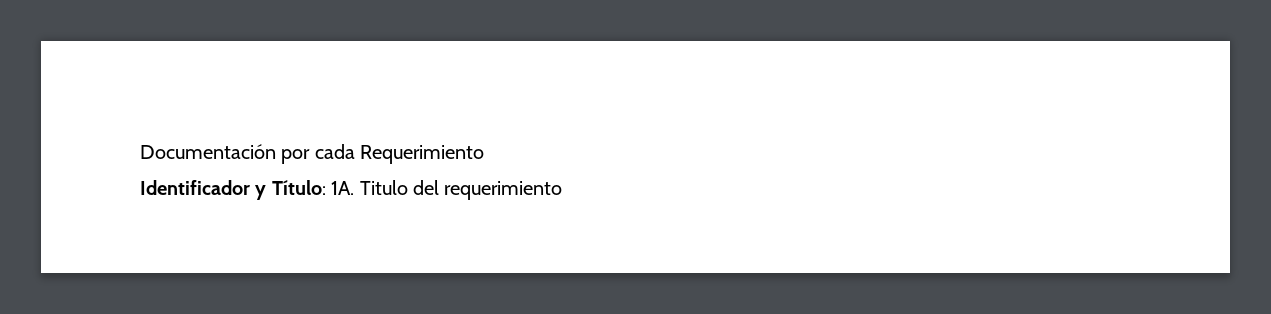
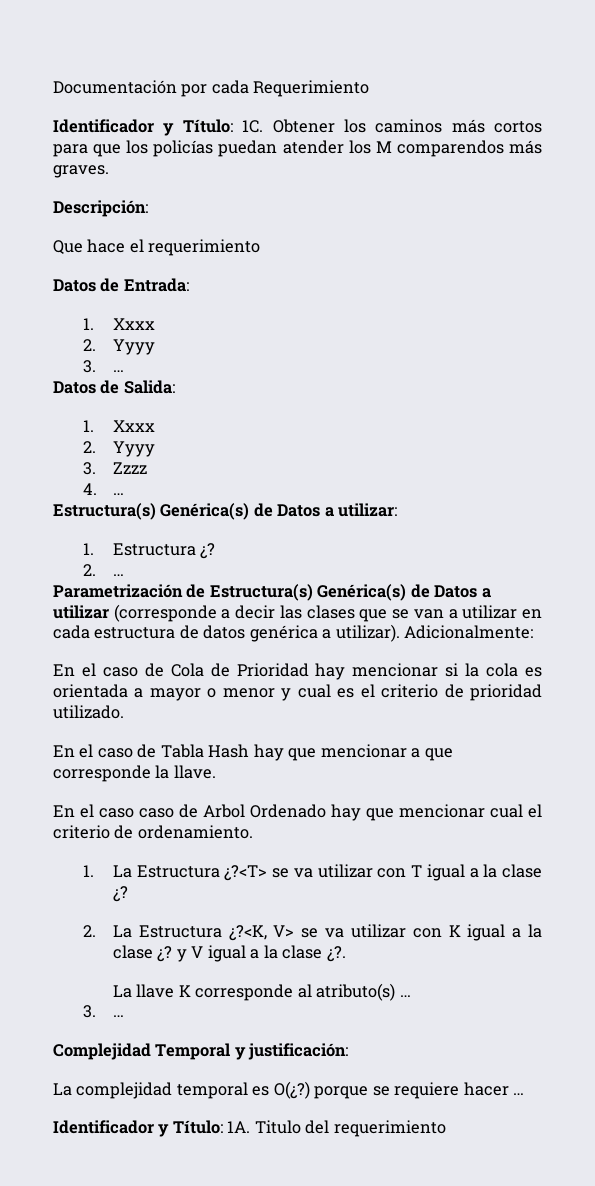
(485, 154) none -> [53,119,542,136] [53,140,542,157] [53,165,109,178] [53,200,148,217] [53,239,261,256] [53,278,189,292] [82,318,155,330] [82,339,155,355] [82,360,124,373] [53,380,175,394] [82,420,155,432] [82,441,155,457] [82,462,147,475] [82,483,124,495] [53,503,398,520] [82,543,216,559] [82,564,124,576] [53,584,491,601] [53,604,543,622] [53,624,534,642] [53,663,543,680] [53,684,542,701] [53,705,124,719] [53,744,453,761] [53,765,216,782] [53,804,542,821] [53,825,253,839] [82,864,542,881] [112,886,128,902] [82,924,543,941] [112,945,346,962] [112,983,411,1001] [82,1005,124,1018] [53,1043,349,1060] [53,1081,525,1099] // Identificador y Título: 1C. Obtener los caminos más cortos para que los policías puedan atender los M comparendos más graves. // Descripción: // Que hace el requerimiento // Datos de Entrada: // 1. Xxxx // 2. Yyyy // 3. … // Datos de Salida: // 1. Xxxx // 2. Yyyy // 3. Zzzz // 4. … // Estructura(s) Genérica(s) de Datos a utilizar: // 1. Estructura ¿? // 2. … // Parametrización de Estructura(s) Genérica(s) de Datos a utilizar (corresponde a decir las clases que se van a utilizar en cada estructura de datos genérica a utilizar). Adicionalmente: // En el caso de Cola de Prioridad hay mencionar si la cola es orientada a mayor o menor y cual es el criterio de prioridad utilizado. // En el caso de Tabla Hash hay que mencionar a que corresponde la llave. // En el caso caso de Arbol Ordenado hay que mencionar cual el criterio de ordenamiento. // 1. La Estructura ¿?<T> se va utilizar con T igual a la clase ¿? // 2. La Estructura ¿?<K, V> se va utilizar con K igual a la clase ¿? y V igual a la clase ¿?. // La llave K corresponde al atributo(s) … // 3. … // Complejidad Temporal y justificación: // La complejidad temporal es O(¿?) porque se requiere hacer …

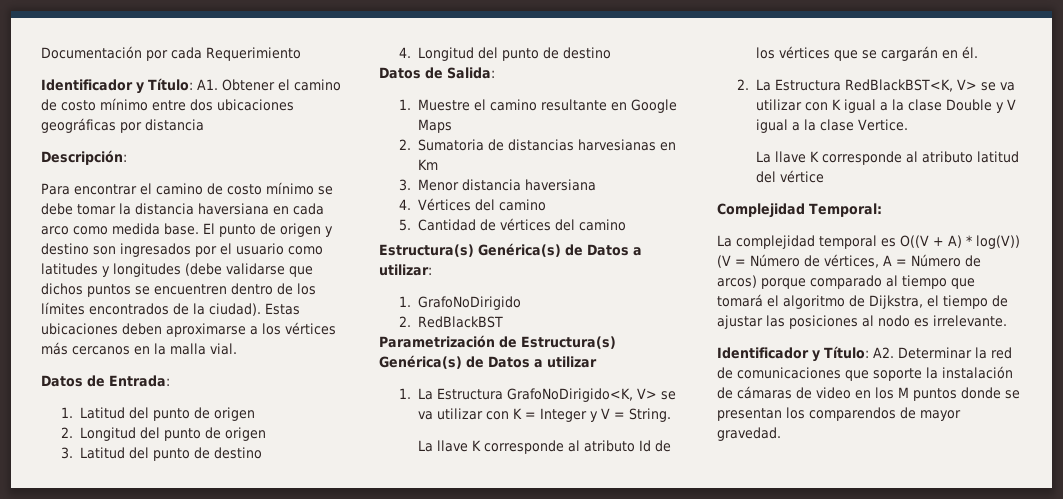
[242,119,542,133] [53,140,542,157] [53,165,109,178] [53,200,148,217] [53,239,261,256] [53,278,189,292] [82,318,155,330] [82,339,155,355] [82,360,124,373] [53,380,175,394] [82,420,155,432] [82,441,155,457] [82,462,147,475] [82,483,124,495] 1C. Obtener los caminos más cortos para que los policías puedan atender los M comparendos más graves. // Descripción: // Que hace el requerimiento // Datos de Entrada: // 1. Xxxx // 2. Yyyy // 3. … // Datos de Salida: // 1. Xxxx // 2. Yyyy // 3. Zzzz // 4. … -> [197,79,341,91] [41,98,294,111] [41,118,204,133] [41,150,127,165] [41,182,333,195] [41,203,324,215] [41,223,333,237] [41,243,323,257] [41,263,313,277] [41,283,316,297] [41,302,300,316] [41,322,336,337] [41,342,237,355] [41,375,170,387] [60,407,256,421] [60,427,267,441] [60,447,263,461] [398,47,612,61] [379,67,495,79] [398,99,678,113] [418,119,453,133] [398,139,677,151] [418,159,439,170] [398,179,597,191] [398,198,547,211] [398,218,627,231] A1. Obtener el camino de costo mínimo entre dos ubicaciones geográficas por distancia // Descripción: // Para encontrar el camino de costo mínimo se debe tomar la distancia haversiana en cada arco como medida base. El punto de origen y destino son ingresados por el usuario como latitudes y longitudes (debe validarse que dichos puntos se encuentren dentro de los límites encontrados de la ciudad). Estas ubicaciones deben aproximarse a los vértices más cercanos en la malla vial. // Datos de Entrada: // 1. Latitud del punto de origen // 2. Longitud del punto de origen // 3. Latitud del punto de destino // 4. Longitud del punto de destino // Datos de Salida: // 1. Muestre el camino resultante en Google Maps // 2. Sumatoria de distancias harvesianas en Km // 3. Menor distancia haversiana // 4. Vértices del camino // 5. Cantidad de vértices del camino
[112,543,216,559] [82,564,124,576] Estructura ¿? // 2. … -> [418,296,522,310] [398,316,504,328] GrafoNoDirigido // 2. RedBlackBST
[113,604,543,622] [53,624,534,642] [53,663,543,680] [53,684,542,701] [53,705,124,719] [53,744,453,761] [53,765,216,782] [53,804,542,821] [53,825,253,839] (corresponde a decir las clases que se van a utilizar en cada estructura de datos genérica a utilizar). Adicionalmente: // En el caso de Cola de Prioridad hay mencionar si la cola es orientada a mayor o menor y cual es el criterio de prioridad utilizado. // En el caso de Tabla Hash hay que mencionar a que corresponde la llave. // En el caso caso de Arbol Ordenado hay que mencionar cual el criterio de ordenamiento. -> (597, 362) none
[224,864,542,881] [112,886,128,902] ¿?<T> se va utilizar con T igual a la clase ¿? -> [507,388,677,402] [418,408,672,422] [418,440,672,454] [756,46,979,61] GrafoNoDirigido<K, V> se va utilizar con K = Integer y V = String. // La llave K corresponde al atributo Id de los vértices que se cargarán en él.
[228,925,267,941] ¿?<K, -> [845,79,954,92] RedBlackBST<K,
[157,946,173,962] ¿? -> [946,99,993,111] Double
[326,946,346,962] [112,983,411,1001] [82,1005,124,1018] [53,1043,349,1060] [53,1081,525,1099] [53,1120,446,1137] ¿?. // La llave K corresponde al atributo(s) … // 3. … // Complejidad Temporal y justificación: // La complejidad temporal es O(¿?) porque se requiere hacer … // Identificador y Título: 1A. Titulo del requerimiento -> [858,119,909,131] [756,151,1020,165] [756,170,825,183] [717,203,882,218] [717,235,1020,249] [717,254,981,268] [717,275,975,289] [717,294,1008,309] [717,315,1007,329] [717,346,1012,362] [717,366,1013,381] [717,386,1020,401] [717,407,961,421] [717,427,781,441] Vertice. // La llave K corresponde al atributo latitud del vértice // Complejidad Temporal: // La complejidad temporal es O((V + A) * log(V)) (V = Número de vértices, A = Número de arcos) porque comparado al tiempo que tomará el algoritmo de Dijkstra, el tiempo de ajustar las posiciones al nodo es irrelevante. // Identificador y Título: A2. Determinar la red de comunicaciones que soporte la instalación de cámaras de video en los M puntos donde se presentan los comparendos de mayor gravedad.

